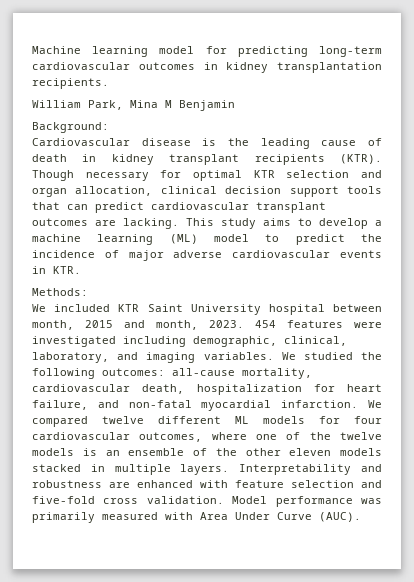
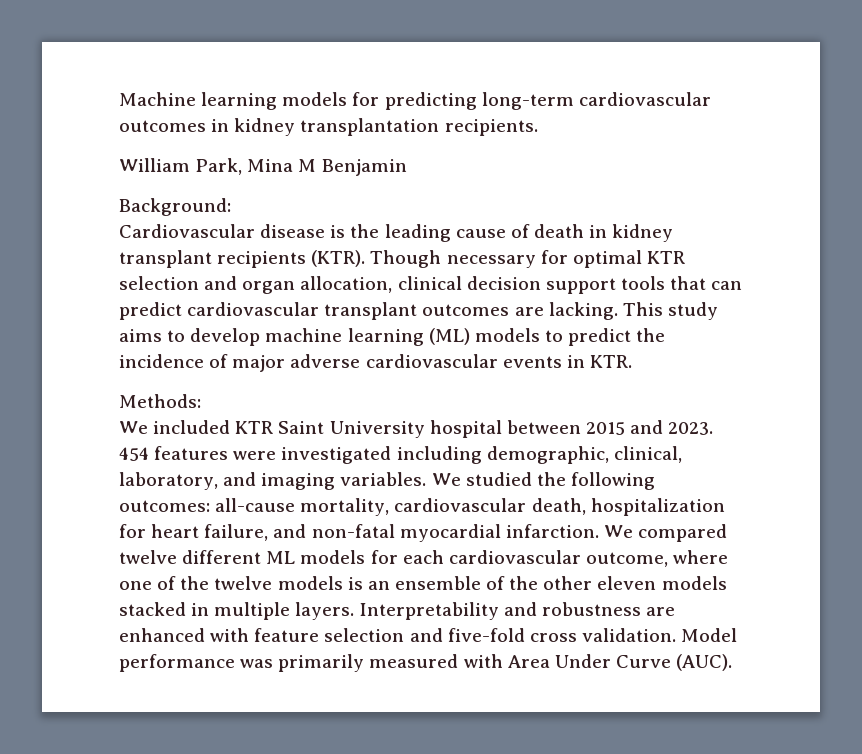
[159,46,195,54] model -> [282,92,348,106] models
[375,220,382,226] a -> (261, 337) none
[214,234,250,242] model -> [474,328,540,342] models
[32,320,74,330] month, -> (581, 427) none
[156,320,198,330] month, -> (664, 427) none
[354,416,382,424] [32,432,203,442] four cardiovascular outcomes, -> [402,550,668,567] each cardiovascular outcome,

